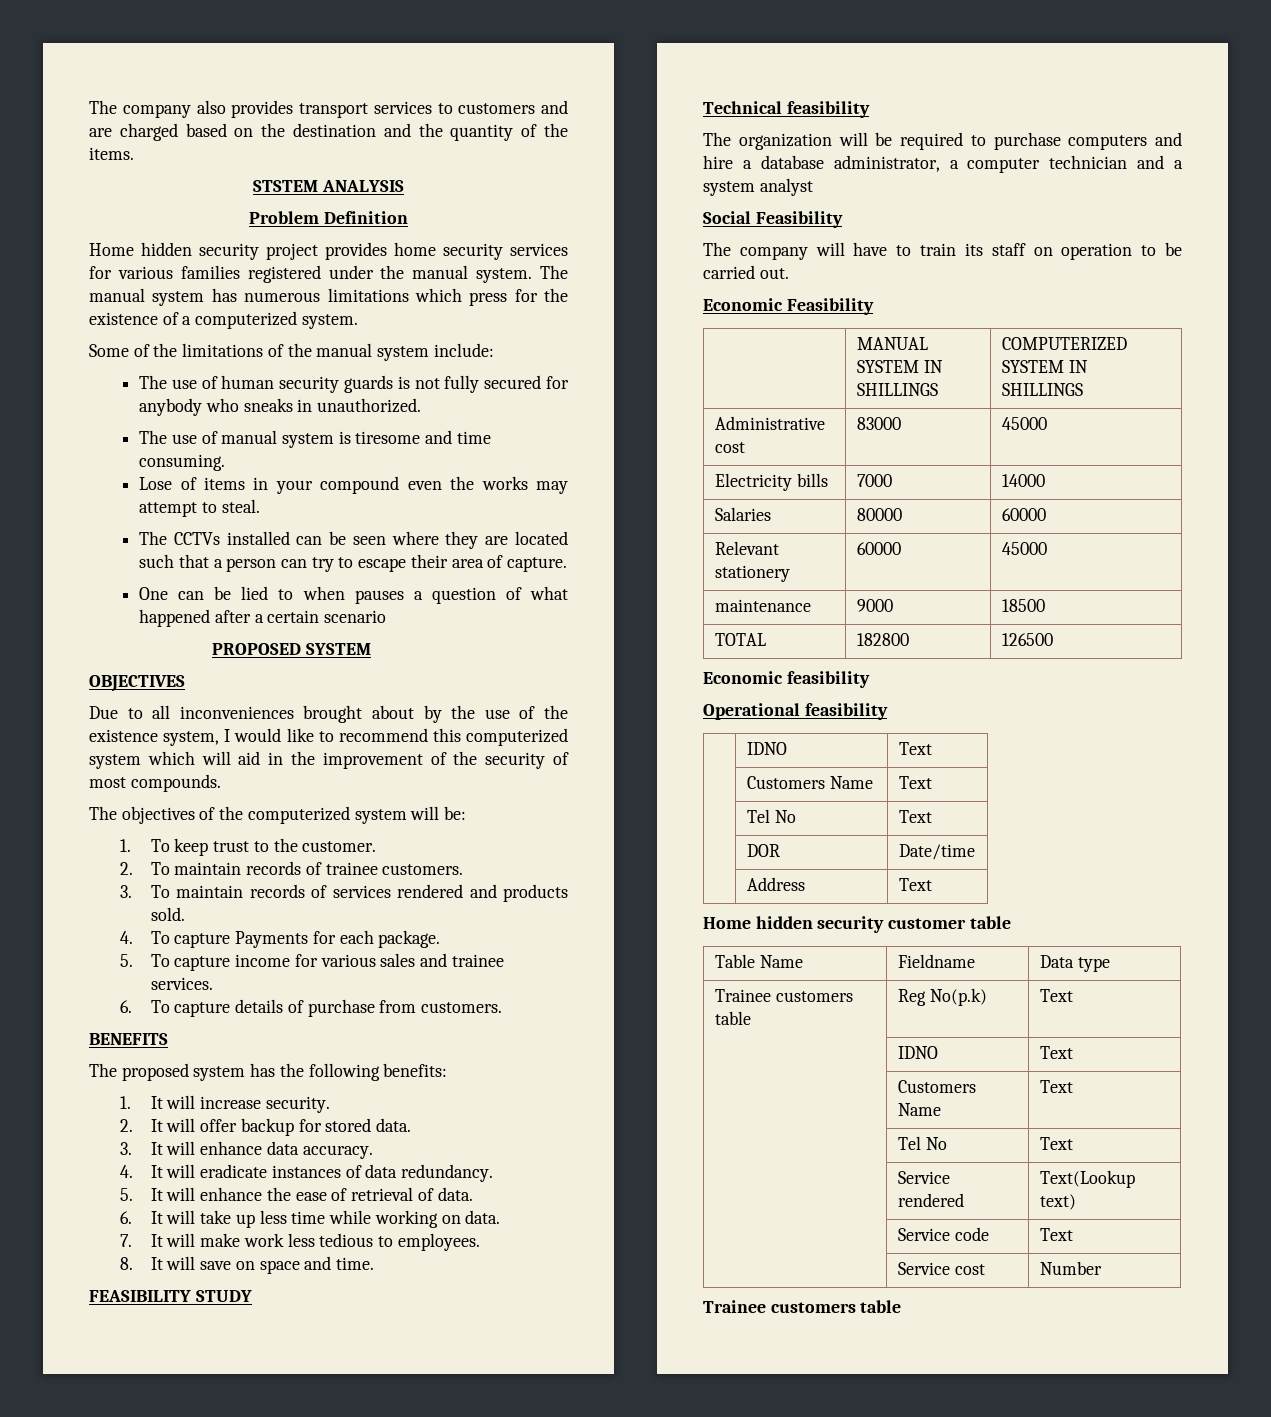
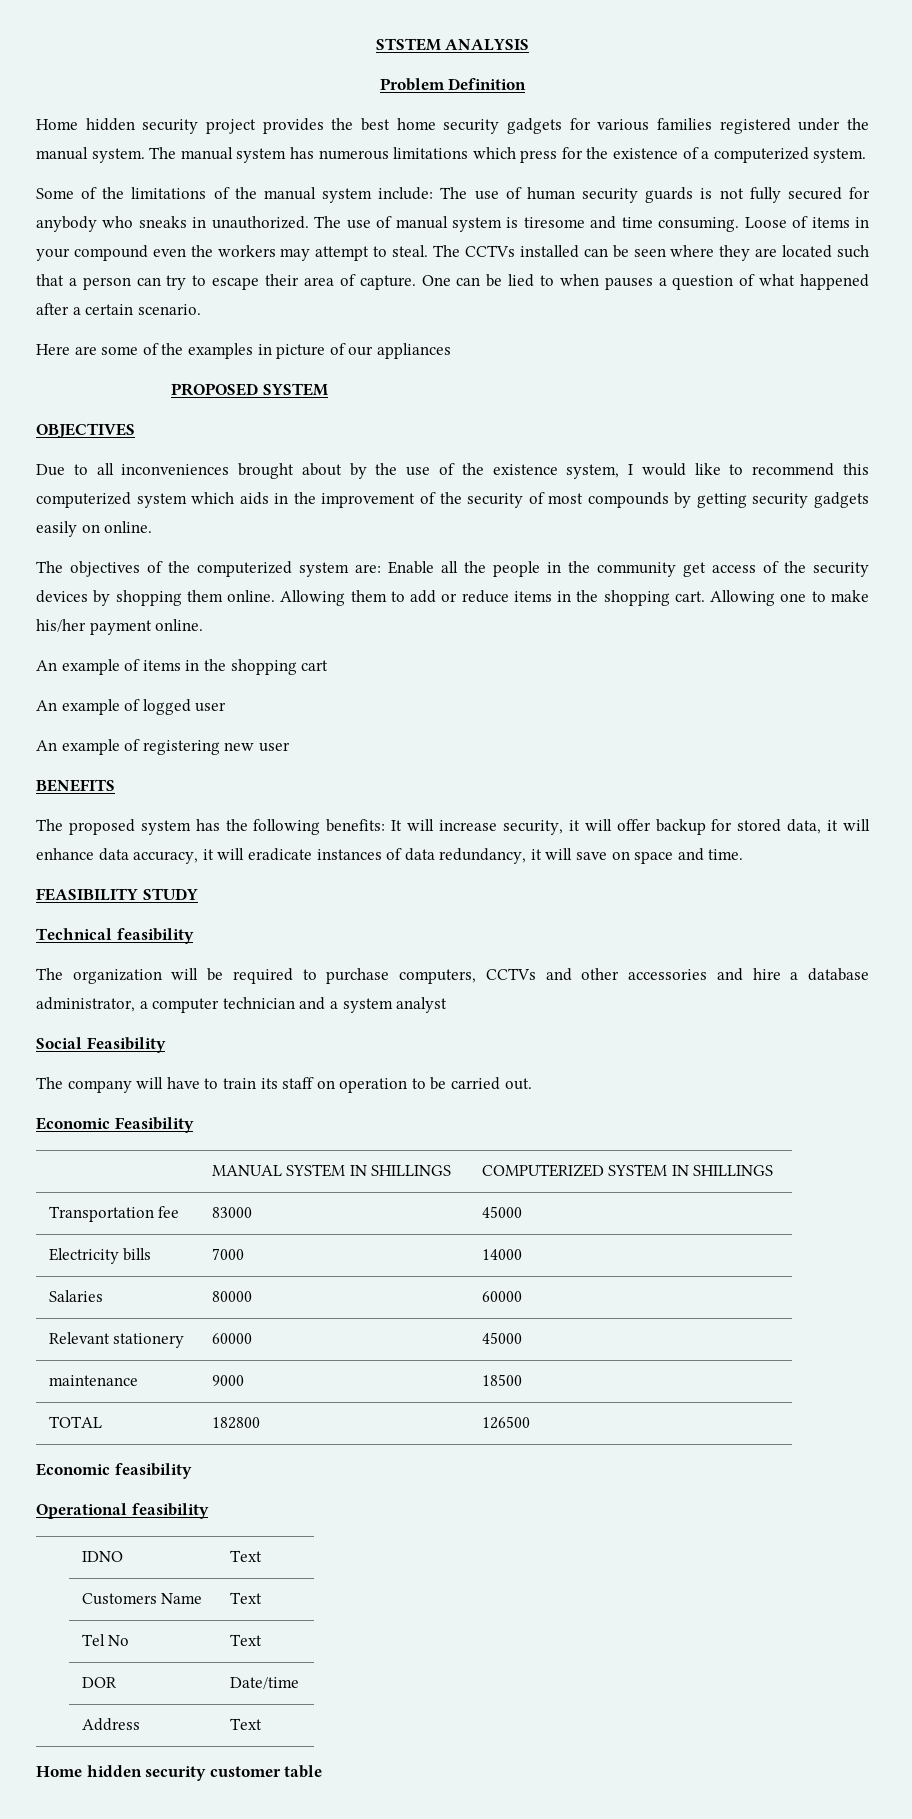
[89,100,568,118] [89,123,568,141] [89,147,134,160] The company also provides transport services to customers and are charged based on the destination and the quantity of the items. // -> (375, 44) none
(387, 251) none -> [331,118,390,131] the best
[510,243,568,256] services -> [507,118,562,134] gadgets
(494, 350) // -> (434, 193) none
(422, 405) // -> (309, 222) none
[139,477,173,490] // Lose -> [744,217,787,228] Loose
[481,476,528,490] works -> [217,245,276,257] workers
(260, 506) // -> (429, 251) none
(568, 564) // -> (416, 282) none
[324,610,387,623] scenario -> [137,304,201,315] [36,343,451,359] scenario. // Here are some of the examples in picture of our appliances
[201,751,261,765] will aid -> [239,492,269,505] aids
[130,774,221,792] compounds. -> [587,492,869,508] [36,521,153,537] compounds by getting security gadgets easily on online.
[410,806,467,820] [119,838,377,856] [119,861,464,875] [119,884,568,902] [150,907,185,921] [119,930,441,948] [119,953,504,971] [150,977,213,990] [119,999,503,1017] will be: // 1. To keep trust to the customer. // 2. To maintain records of trainee customers. // 3. To maintain records of services rendered and products sold. // 4. To capture Payments for each package. // 5. To capture income for various sales and trainee services. // 6. To capture details of purchase from customers. -> [355,561,869,577] [36,590,870,606] [36,619,204,635] [36,659,329,675] [36,699,227,715] [36,739,290,755] are: Enable all the people in the community get access of the security devices by shopping them online. Allowing them to add or reduce items in the shopping cart. Allowing one to make his/her payment online. // An example of items in the shopping cart // An example of logged user // An example of registering new user
[119,1096,131,1109] // 1. -> (386, 825) none
[265,1096,330,1113] [119,1119,163,1132] security. // 2. It -> [502,820,580,835] security, it
[376,1118,412,1132] [119,1141,373,1159] [119,1165,163,1178] data. // 3. It will enhance data accuracy. // 4. It -> [787,819,871,834] [36,848,214,864] data, it will enhance data accuracy, it
[401,1164,494,1182] [119,1187,473,1201] [119,1210,501,1228] [119,1233,480,1251] [119,1257,163,1270] redundancy. // 5. It will enhance the ease of retrieval of data. // 6. It will take up less time while working on data. // 7. It will make work less tedious to employees. // 8. It -> [439,848,542,864] redundancy, it
[1068,135,1148,150] computers -> [399,968,708,984] computers, CCTVs and other accessories
[714,416,825,430] [714,442,745,453] Administrative cost -> [48,1206,180,1222] Transportation fee
[714,954,803,968] [897,954,975,968] [1039,955,1110,972] [714,989,853,1002] [714,1011,751,1025] [897,988,987,1006] [1039,989,1073,1002] [897,1046,938,1059] [1039,1046,1073,1059] [897,1080,976,1093] [897,1103,941,1116] [1039,1080,1073,1093] [897,1136,947,1150] [1039,1137,1073,1150] [897,1171,950,1184] [897,1193,964,1207] [1039,1170,1135,1188] [1039,1194,1076,1210] [897,1227,989,1241] [1039,1228,1073,1241] [897,1262,985,1275] [1039,1261,1102,1275] [703,1300,902,1313] // Table Name | Fieldname | Data type // Trainee customers table | Reg No(p.k) | Text // | IDNO | Text // | Customers Name | Text // | Tel No | Text // | Service rendered | Text(Lookup text) // | Service code | Text // | Service cost | Number // Trainee customers table -> (323, 1771) none

